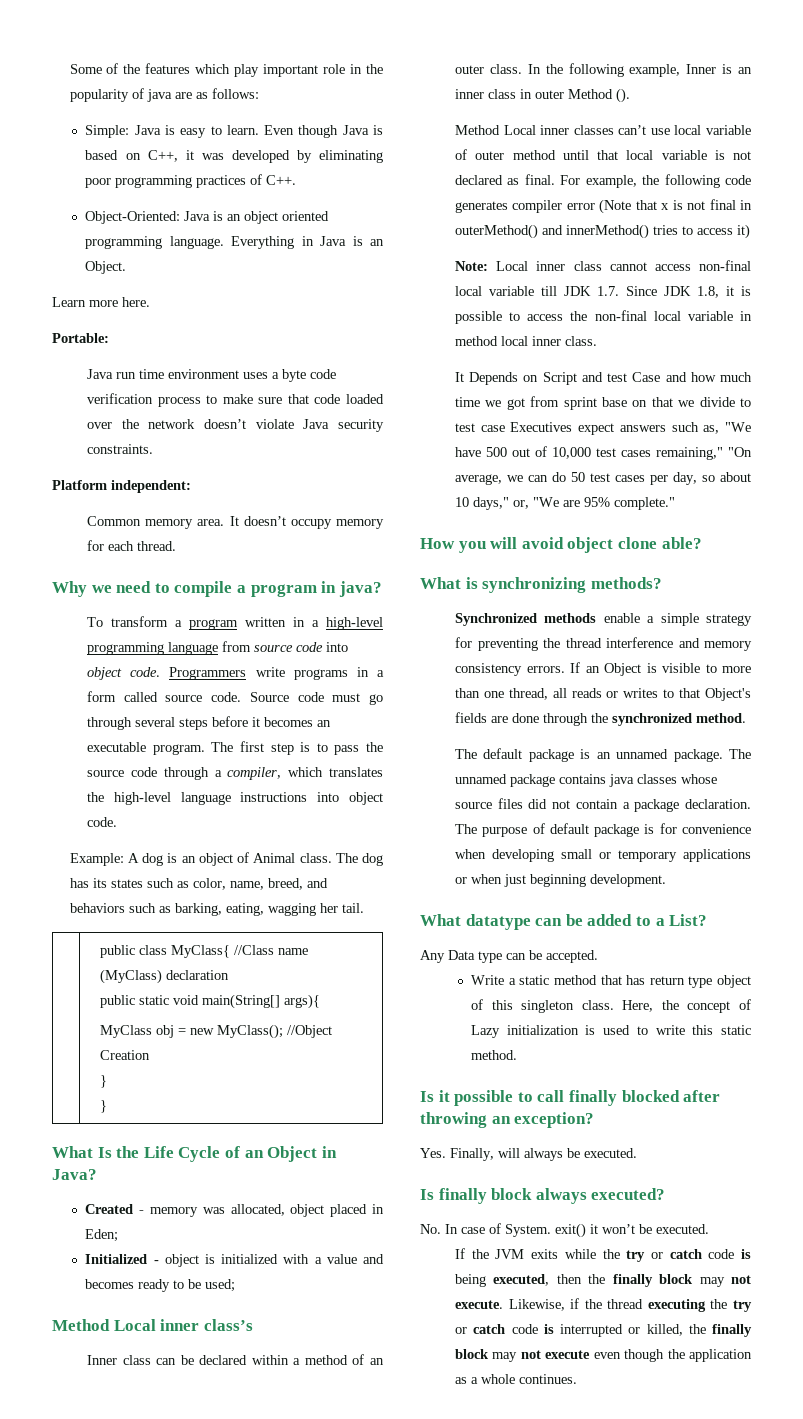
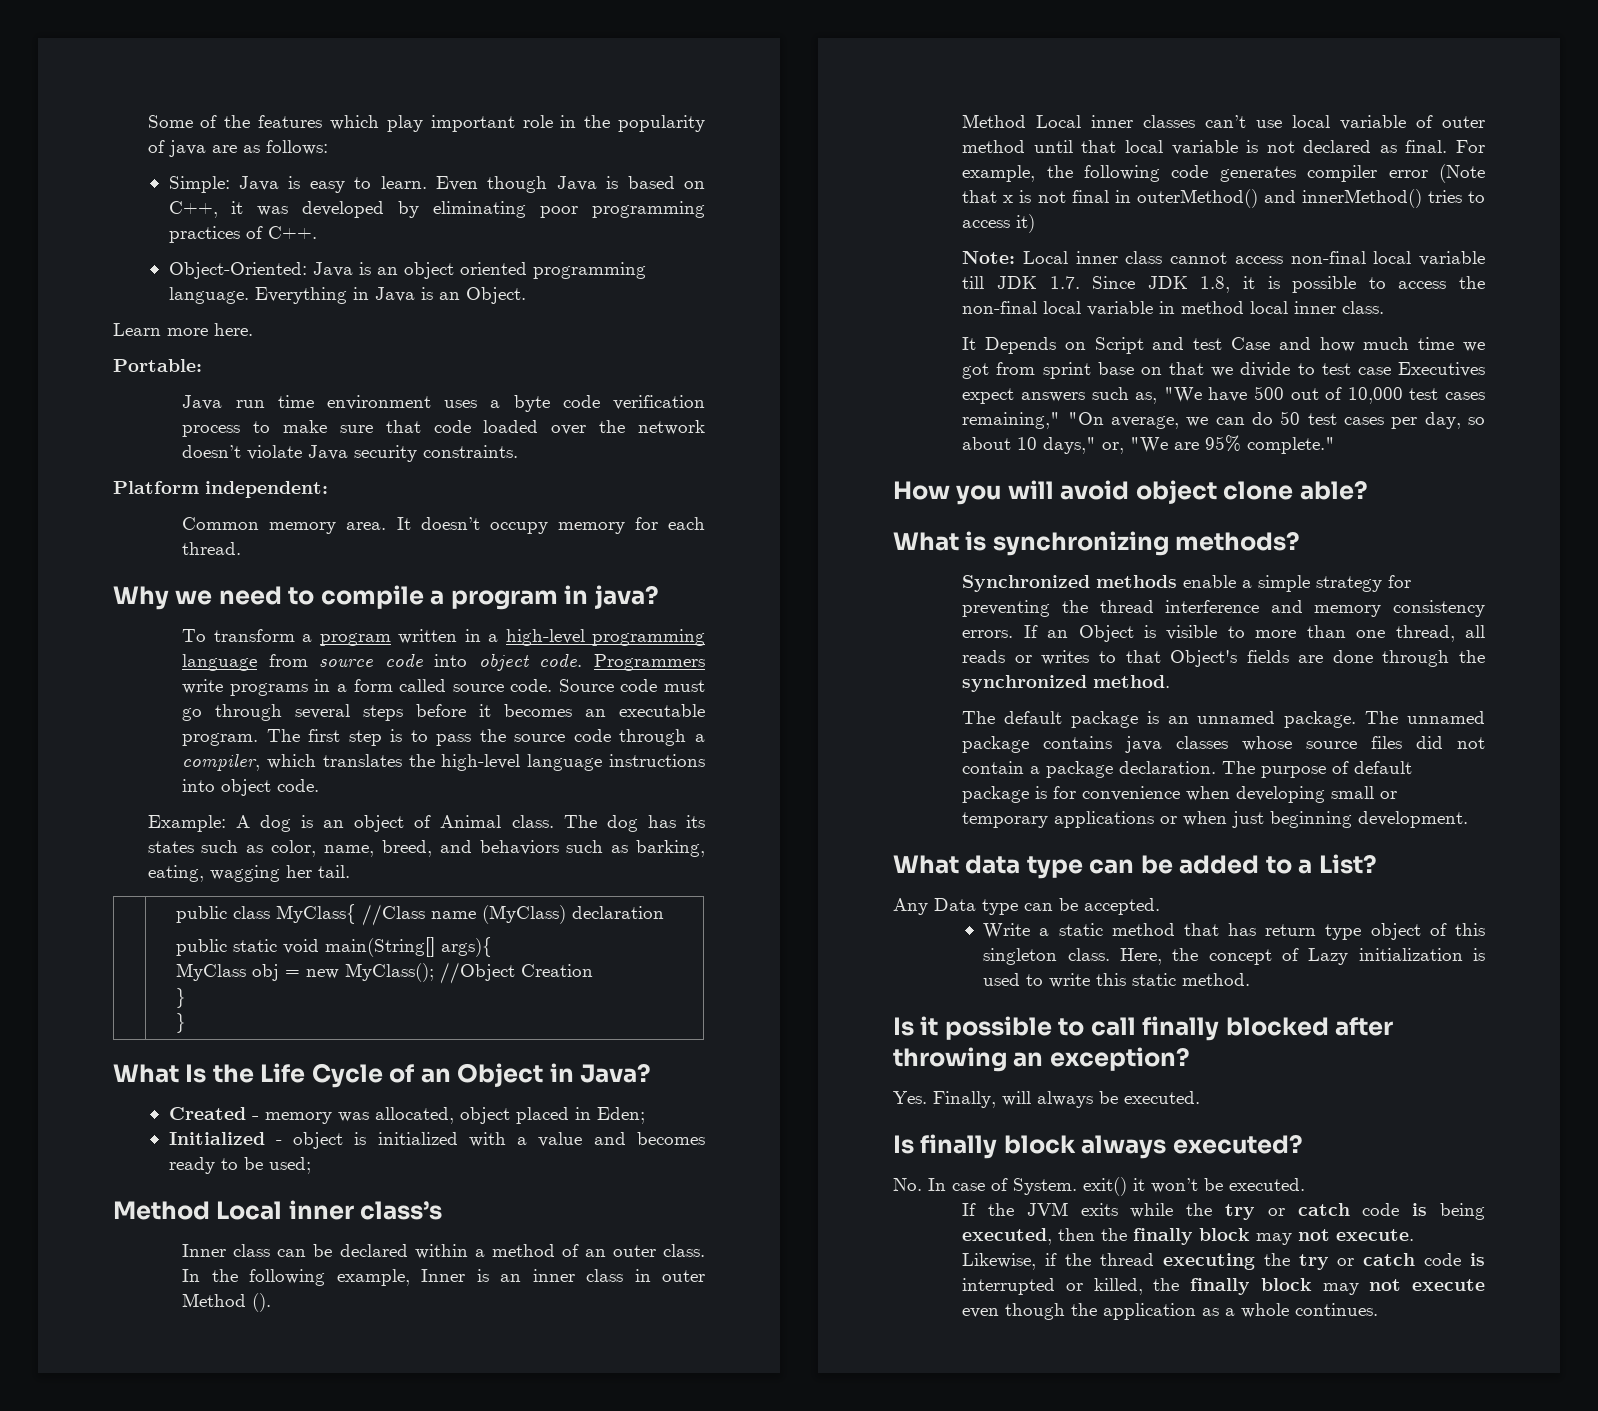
[465,914,531,930] datatype -> [965,855,1083,879] data type

